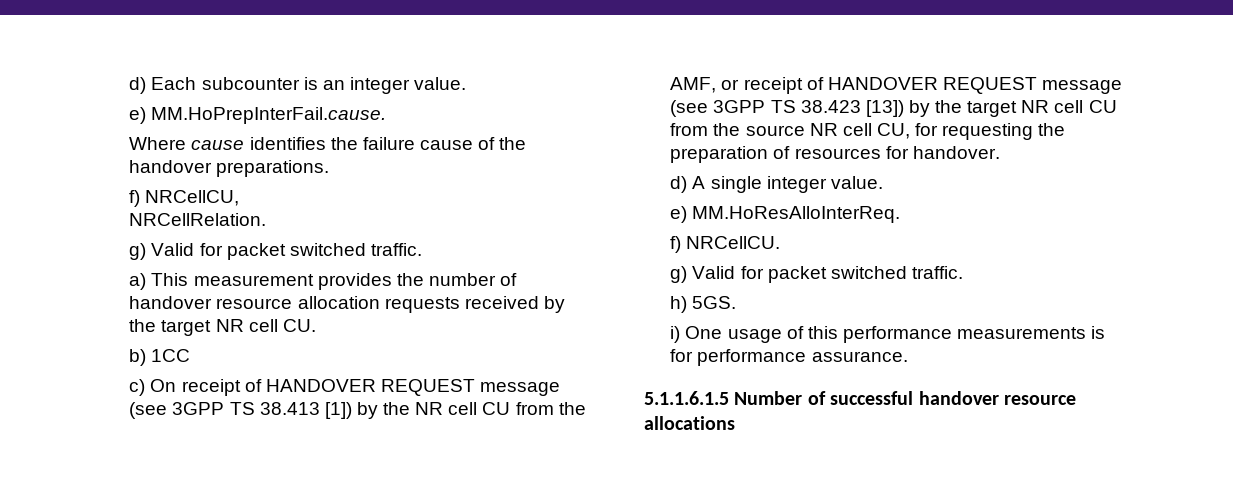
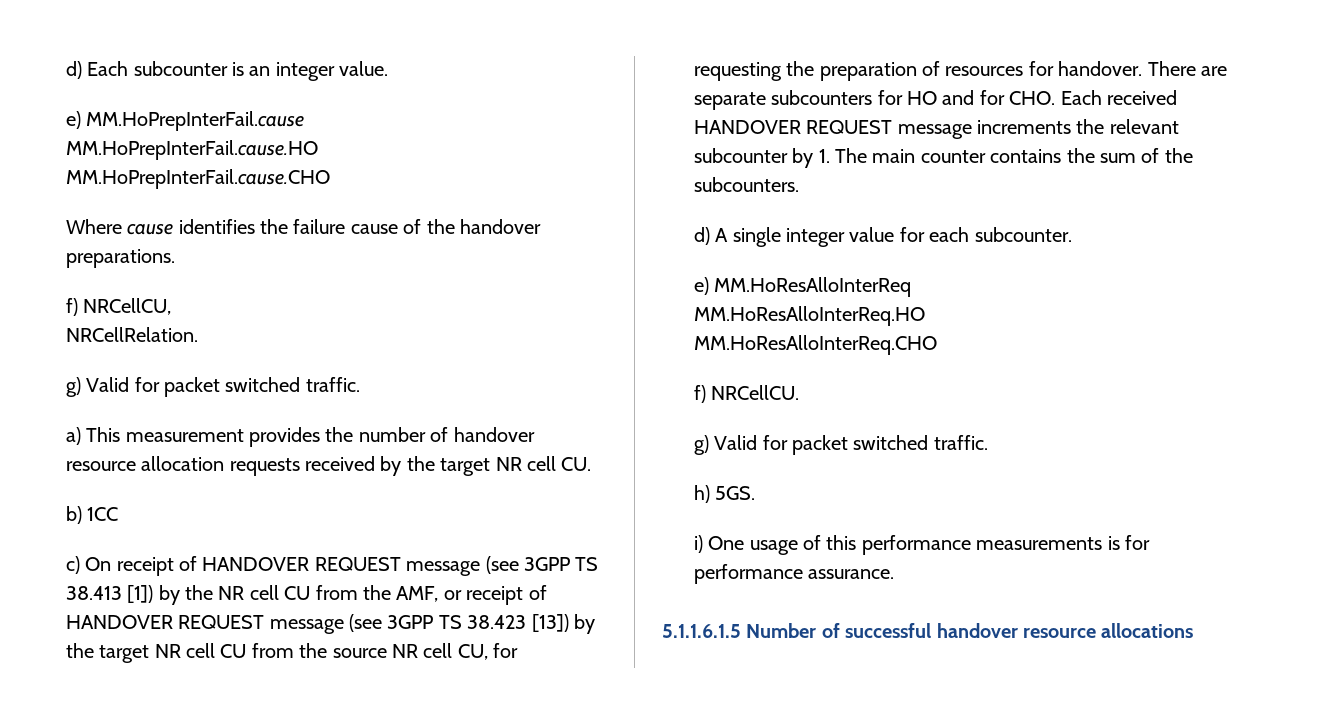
[151,107,387,124] MM.HoPrepInterFail.cause. -> [86,111,305,131] [65,140,318,160] [65,169,330,189] MM.HoPrepInterFail.cause // MM.HoPrepInterFail.cause.HO // MM.HoPrepInterFail.cause.CHO
[670,176,883,193] [670,206,901,223] // d) A single integer value. // e) MM.HoResAlloInterReq. -> [1147,61,1228,76] [693,90,1178,110] [693,119,1179,139] [693,148,1193,168] [693,177,799,192] [693,227,1072,247] [693,277,912,297] [693,306,925,326] [693,335,937,355] There are separate subcounters for HO and for CHO. Each received HANDOVER REQUEST message increments the relevant subcounter by 1. The main counter contains the sum of the subcounters. // d) A single integer value for each subcounter. // e) MM.HoResAlloInterReq // MM.HoResAlloInterReq.HO // MM.HoResAlloInterReq.CHO

